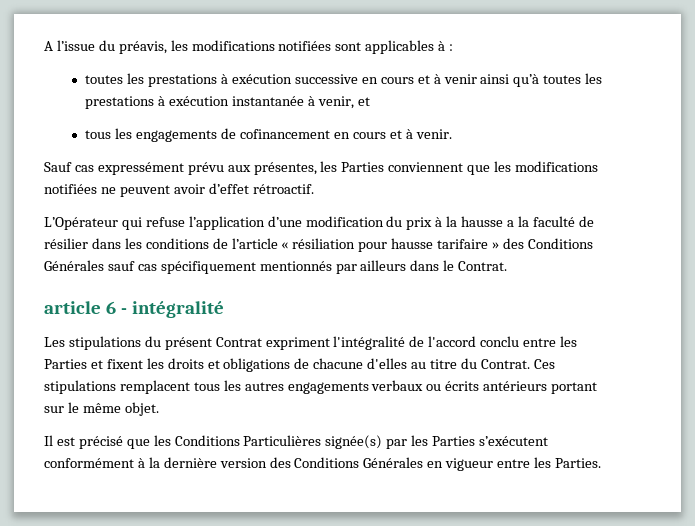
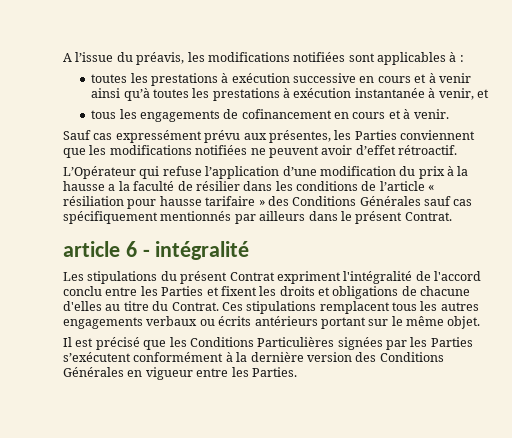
(455, 265) none -> [355,211,403,224] présent
[325,435,383,449] signée(s) -> [337,337,383,350] signées

